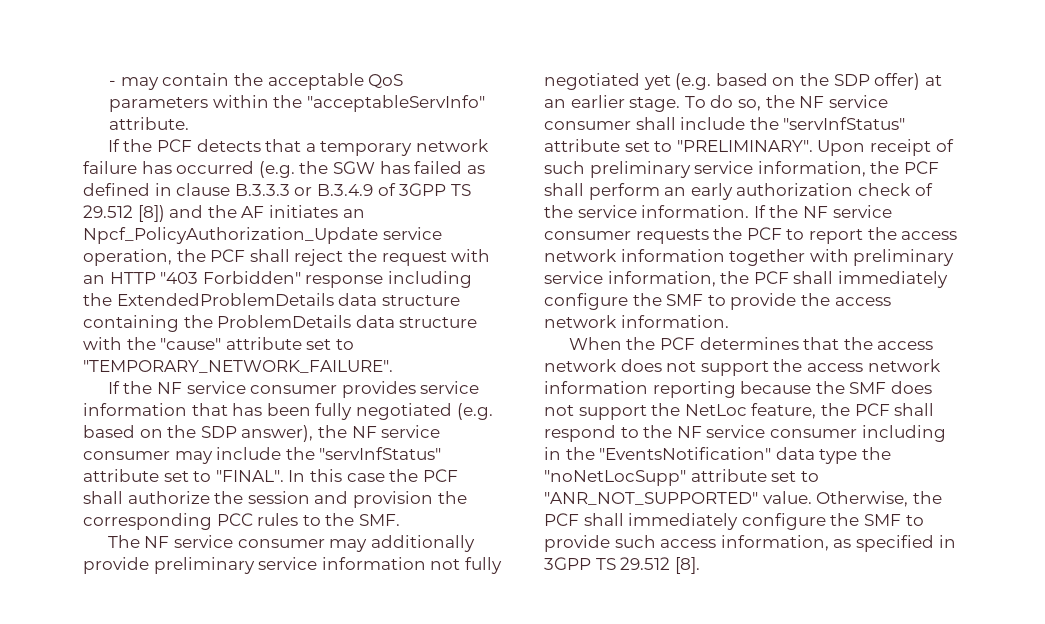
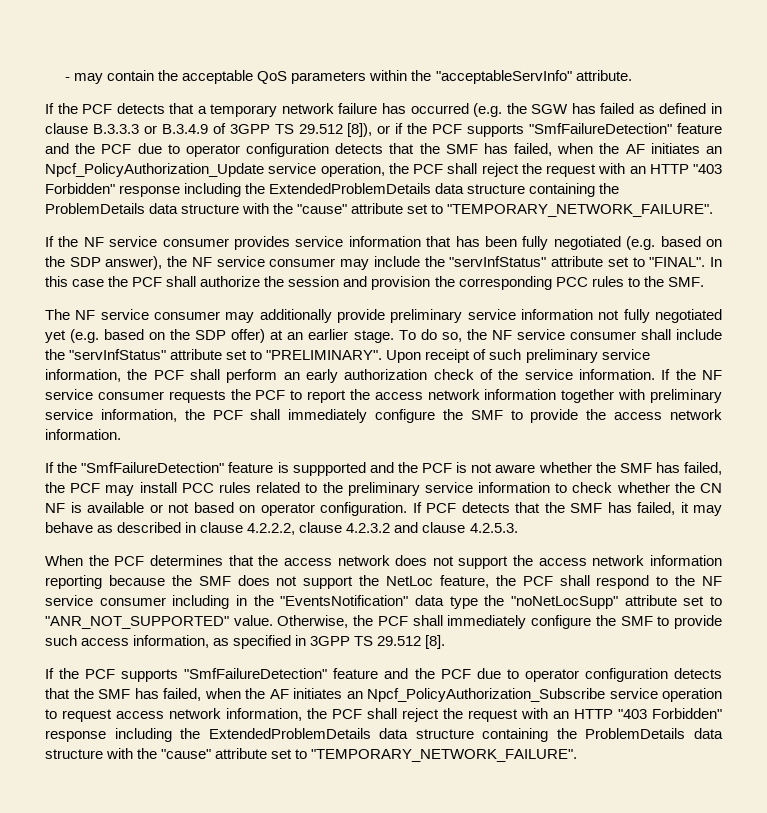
[137,205,204,222] [8]) and -> [347,123,722,137] [45,143,594,157] [8]), or if the PCF supports "SmfFailureDetection" feature and the PCF due to operator configuration detects that the SMF has failed, when
(729, 321) none -> [45,462,722,476] [45,482,722,496] [45,502,722,516] [45,522,518,535] // If the "SmfFailureDetection" feature is suppported and the PCF is not aware whether the SMF has failed, the PCF may install PCC rules related to the preliminary service information to check whether the CN NF is available or not based on operator configuration. If PCF detects that the SMF has failed, it may behave as described in clause 4.2.2.2, clause 4.2.3.2 and clause 4.2.5.3.
(700, 565) none -> [45,668,723,682] [45,688,722,702] [45,708,722,722] [45,728,723,742] [45,748,578,762] // If the PCF supports "SmfFailureDetection" feature and the PCF due to operator configuration detects that the SMF has failed, when the AF initiates an Npcf_PolicyAuthorization_Subscribe service operation to request access network information, the PCF shall reject the request with an HTTP "403 Forbidden" response including the ExtendedProblemDetails data structure containing the ProblemDetails data structure with the "cause" attribute set to "TEMPORARY_NETWORK_FAILURE".

